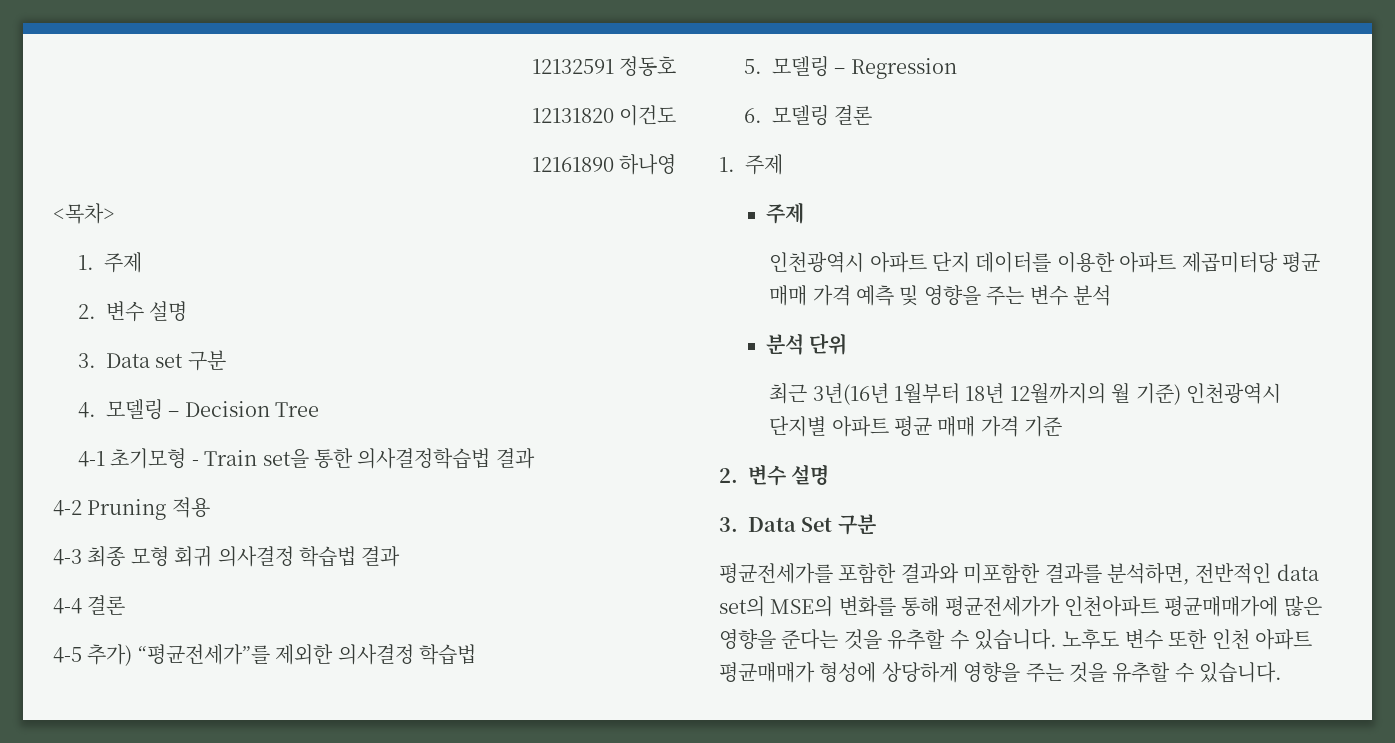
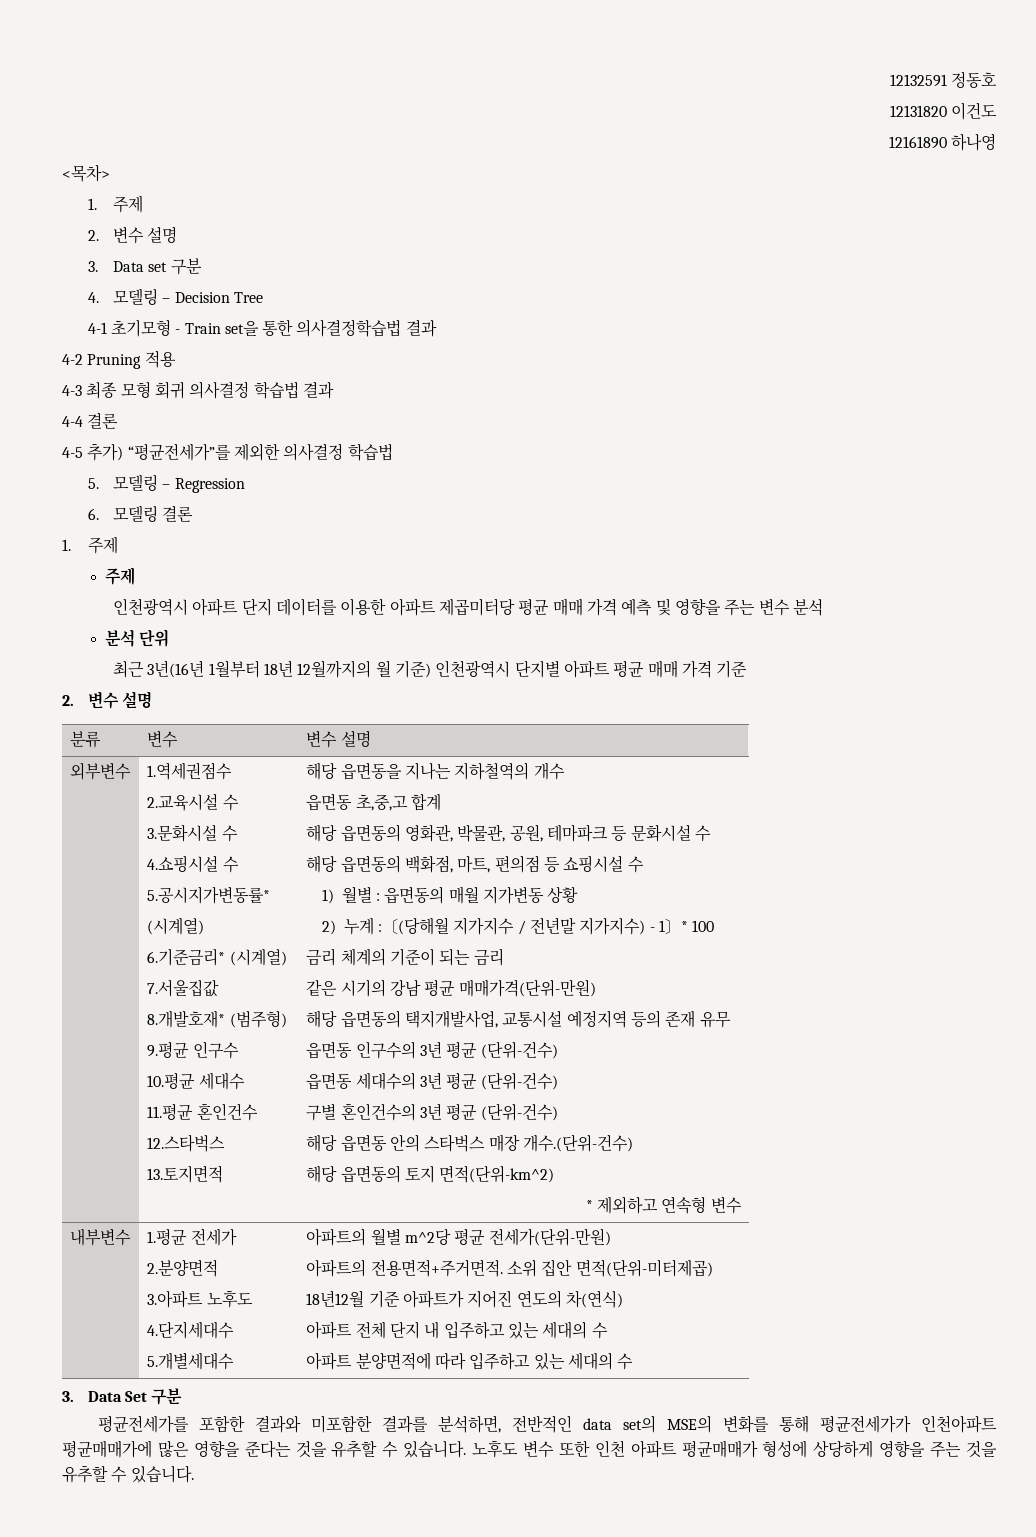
(830, 474) none -> [70,731,102,748] [147,730,179,748] [306,730,371,748] [70,762,132,780] [147,762,233,780] [147,793,239,811] [147,824,238,842] [147,855,239,873] [147,886,271,904] [147,917,205,935] [147,948,287,966] [147,979,220,997] [147,1010,287,1028] [147,1041,239,1059] [147,1072,245,1090] [147,1103,258,1121] [147,1134,226,1152] [147,1165,224,1183] [306,762,565,780] [306,793,442,811] [306,824,711,842] [306,855,644,873] [321,886,579,904] [321,917,715,935] [306,948,504,966] [306,979,596,997] [306,1010,731,1028] [306,1041,558,1059] [306,1072,558,1090] [306,1103,558,1121] [306,1134,634,1152] [306,1165,555,1183] [585,1196,742,1214] [70,1228,132,1246] [147,1228,237,1246] [147,1259,219,1277] [147,1290,253,1308] [147,1321,235,1339] [147,1352,235,1370] [306,1228,611,1246] [306,1259,713,1277] [306,1290,624,1308] [306,1321,608,1339] [306,1352,634,1370] // 분류 | 변수 | 변수 설명 // 외부변수 | 1.역세권점수 // 2.교육시설 수 // 3.문화시설 수 // 4.쇼핑시설 수 // 5.공시지가변동률* // (시계열) // 6.기준금리* (시계열) // 7.서울집값 // 8.개발호재* (범주형) // 9.평균 인구수 // 10.평균 세대수 // 11.평균 혼인건수 // 12.스타벅스 // 13.토지면적 | 해당 읍면동을 지나는 지하철역의 개수 // 읍면동 초,중,고 합계 // 해당 읍면동의 영화관, 박물관, 공원, 테마파크 등 문화시설 수 // 해당 읍면동의 백화점, 마트, 편의점 등 쇼핑시설 수 // 1) 월별 : 읍면동의 매월 지가변동 상황 // 2) 누계 :〔(당해월 지가지수 / 전년말 지가지수) - 1〕* 100 // 금리 체계의 기준이 되는 금리 // 같은 시기의 강남 평균 매매가격(단위-만원) // 해당 읍면동의 택지개발사업, 교통시설 예정지역 등의 존재 유무 // 읍면동 인구수의 3년 평균 (단위-건수) // 읍면동 세대수의 3년 평균 (단위-건수) // 구별 혼인건수의 3년 평균 (단위-건수) // 해당 읍면동 안의 스타벅스 매장 개수.(단위-건수) // 해당 읍면동의 토지 면적(단위-km^2) // * 제외하고 연속형 변수 // 내부변수 | 1.평균 전세가 // 2.분양면적 // 3.아파트 노후도 // 4.단지세대수 // 5.개별세대수 | 아파트의 월별 m^2당 평균 전세가(단위-만원) // 아파트의 전용면적+주거면적. 소위 집안 면적(단위-미터제곱) // 18년12월 기준 아파트가 지어진 연도의 차(연식) // 아파트 전체 단지 내 입주하고 있는 세대의 수 // 아파트 분양면적에 따라 입주하고 있는 세대의 수

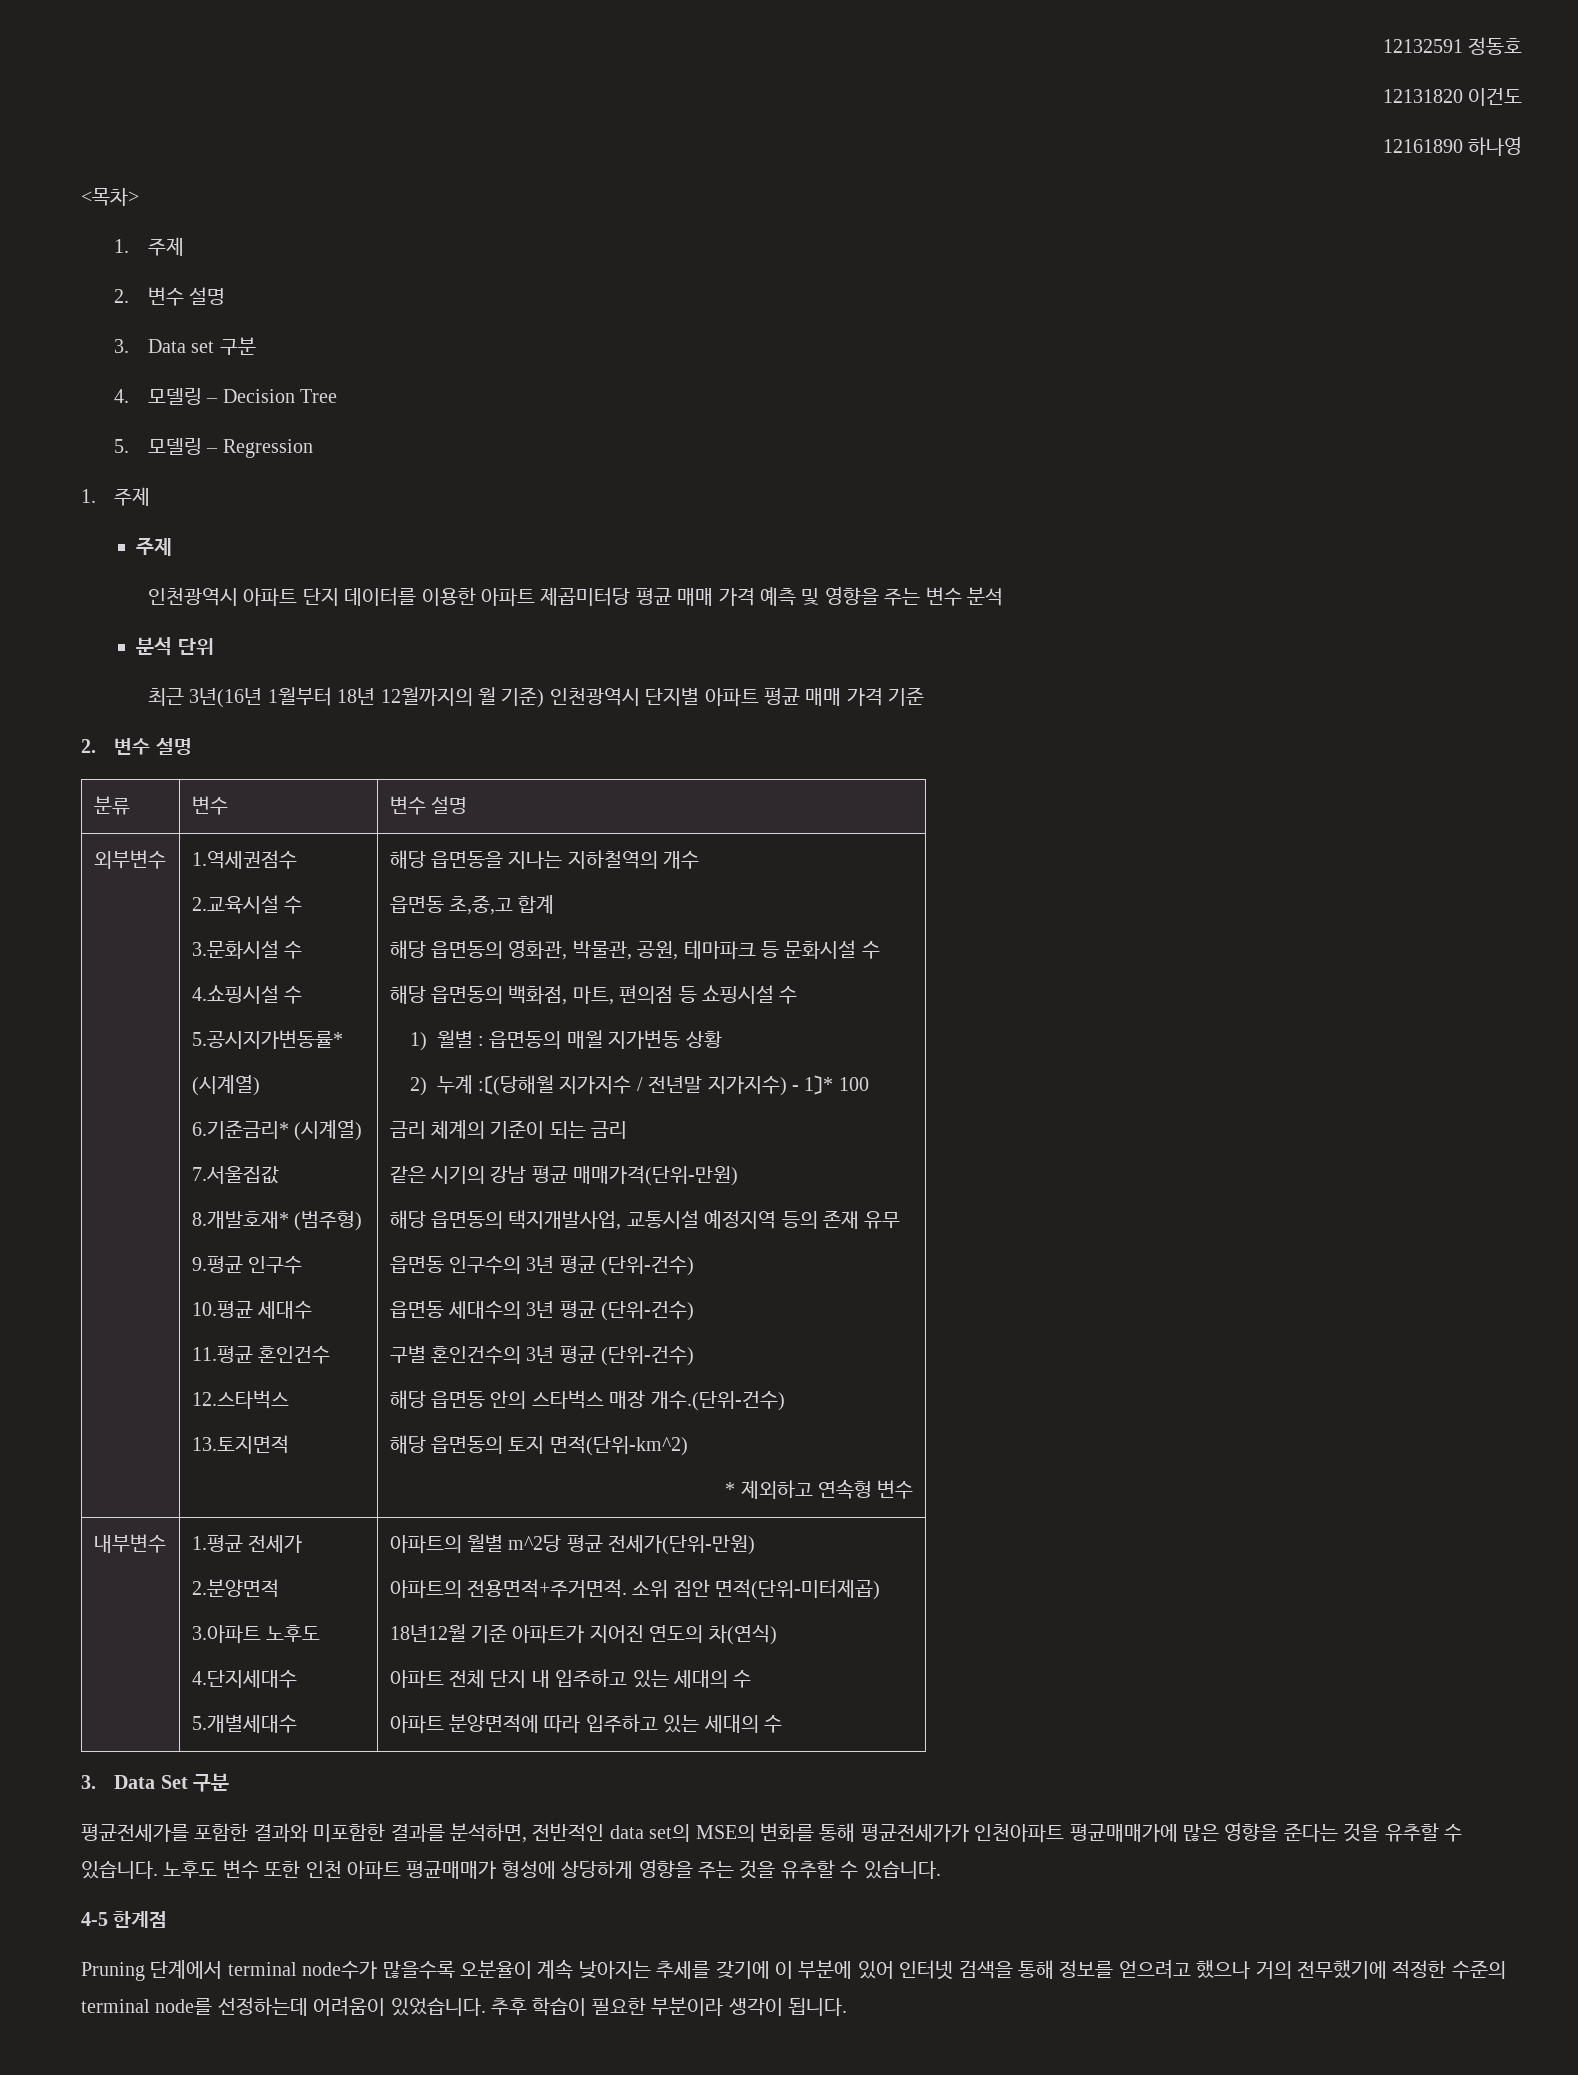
[87,319,437,337] [62,350,176,369] [62,381,334,399] [62,412,119,429] [62,443,393,461] // 4-1 초기모형 - Train set을 통한 의사결정학습법 결과 // 4-2 Pruning 적용 // 4-3 최종 모형 회귀 의사결정 학습법 결과 // 4-4 결론 // 4-5 추가) “평균전세가”를 제외한 의사결정 학습법 -> (338, 396) none
[87,505,194,522] // 6. 모델링 결론 -> (313, 448) none
(194, 1474) none -> [81,1911,168,1928] [81,1959,1506,1981] [81,1996,847,2016] // 4-5 한계점 // Pruning 단계에서 terminal node수가 많을수록 오분율이 계속 낮아지는 추세를 갖기에 이 부분에 있어 인터넷 검색을 통해 정보를 얻으려고 했으나 거의 전무했기에 적정한 수준의 terminal node를 선정하는데 어려움이 있었습니다. 추후 학습이 필요한 부분이라 생각이 됩니다.

